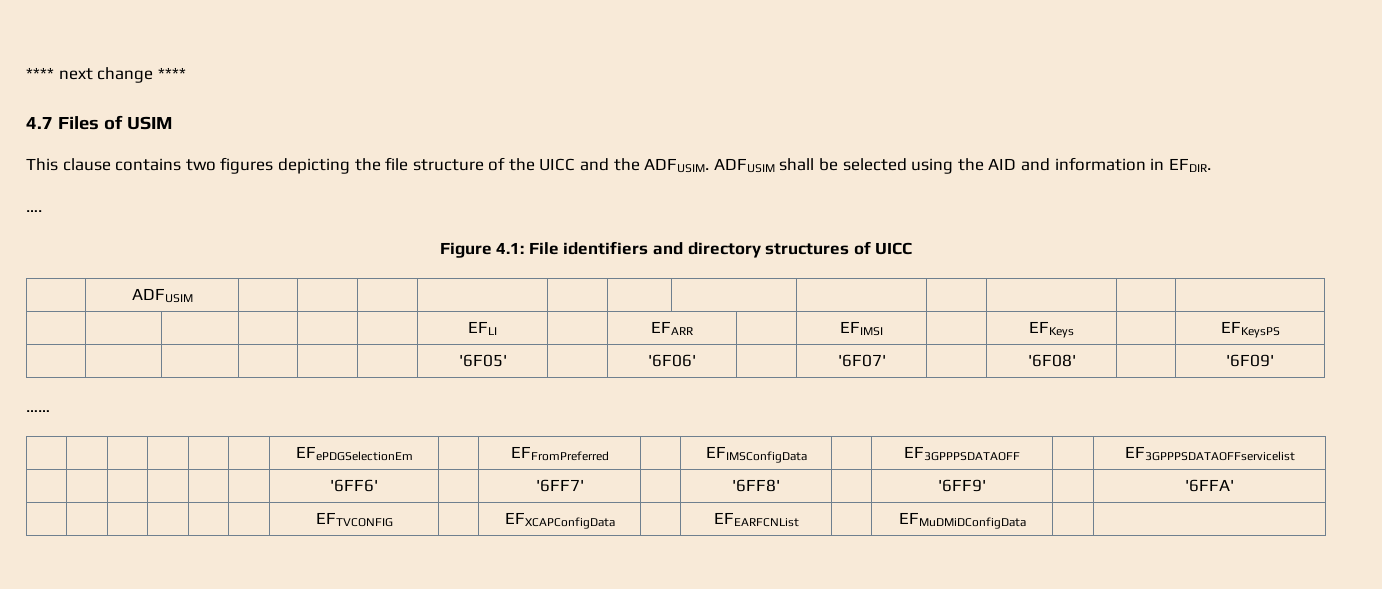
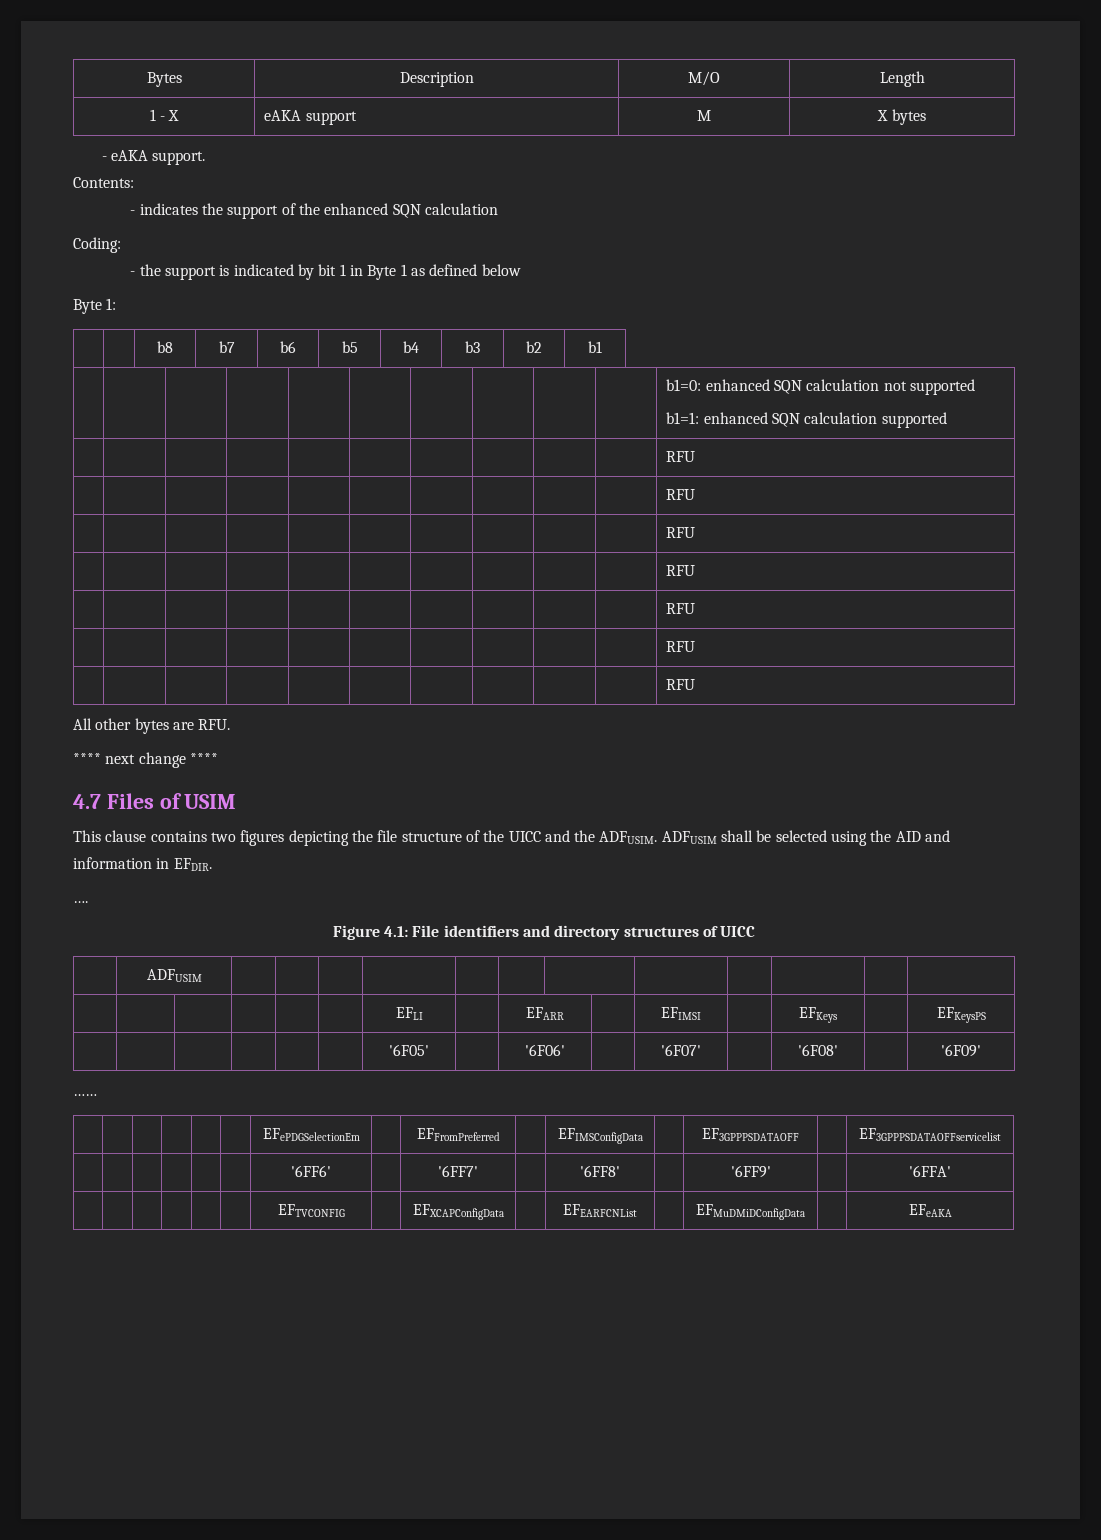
(26, 73) none -> [146,72,182,87] [399,72,474,87] [688,71,720,86] [879,71,925,87] [149,109,180,121] [264,110,357,125] [697,110,711,121] [877,109,926,125] [101,150,206,165] [73,177,134,188] [130,203,498,219] [73,237,121,253] [130,264,521,280] [73,298,117,314] [157,341,173,353] [218,341,235,353] [280,341,296,353] [341,341,358,353] [403,341,419,353] [465,341,480,353] [526,341,542,353] [588,341,602,353] [666,379,976,395] [666,412,947,428] [666,451,696,462] [666,489,696,500] [666,527,696,538] [666,565,696,576] [666,603,696,614] [666,641,696,652] [666,679,696,690] [73,718,231,734] Bytes | Description | M/O | Length // 1 - X | eAKA support | M | X bytes // - eAKA support. // Contents: // - indicates the support of the enhanced SQN calculation // Coding: // - the support is indicated by bit 1 in Byte 1 as defined below // Byte 1: // | | b8 | b7 | b6 | b5 | b4 | b3 | b2 | b1 // | | | | | | | | | | b1=0: enhanced SQN calculation not supported // b1=1: enhanced SQN calculation supported // | | | | | | | | | | RFU // | | | | | | | | | | RFU // | | | | | | | | | | RFU // | | | | | | | | | | RFU // | | | | | | | | | | RFU // | | | | | | | | | | RFU // | | | | | | | | | | RFU // All other bytes are RFU. //
(1026, 520) none -> [908,1204,952,1217] EFeAKA

